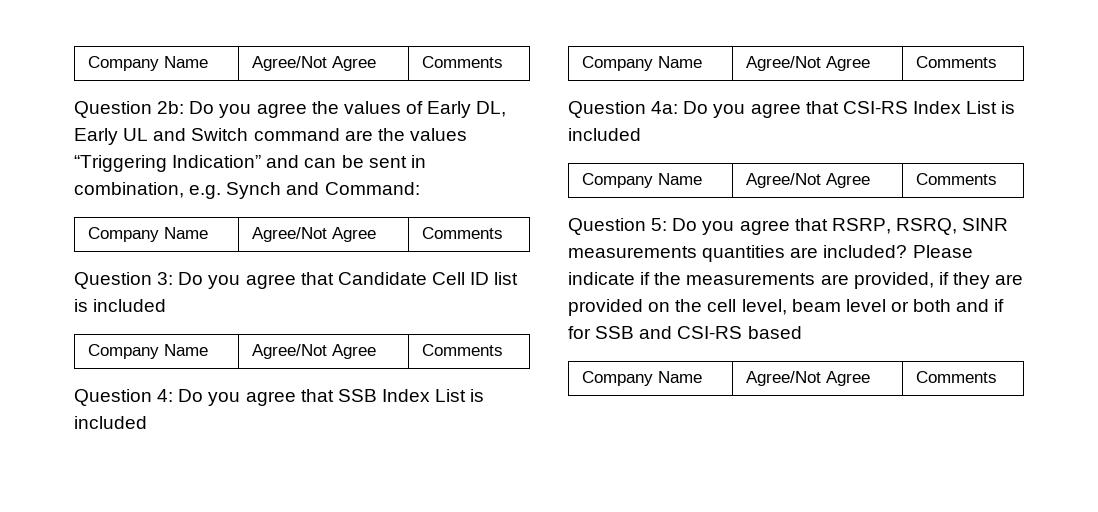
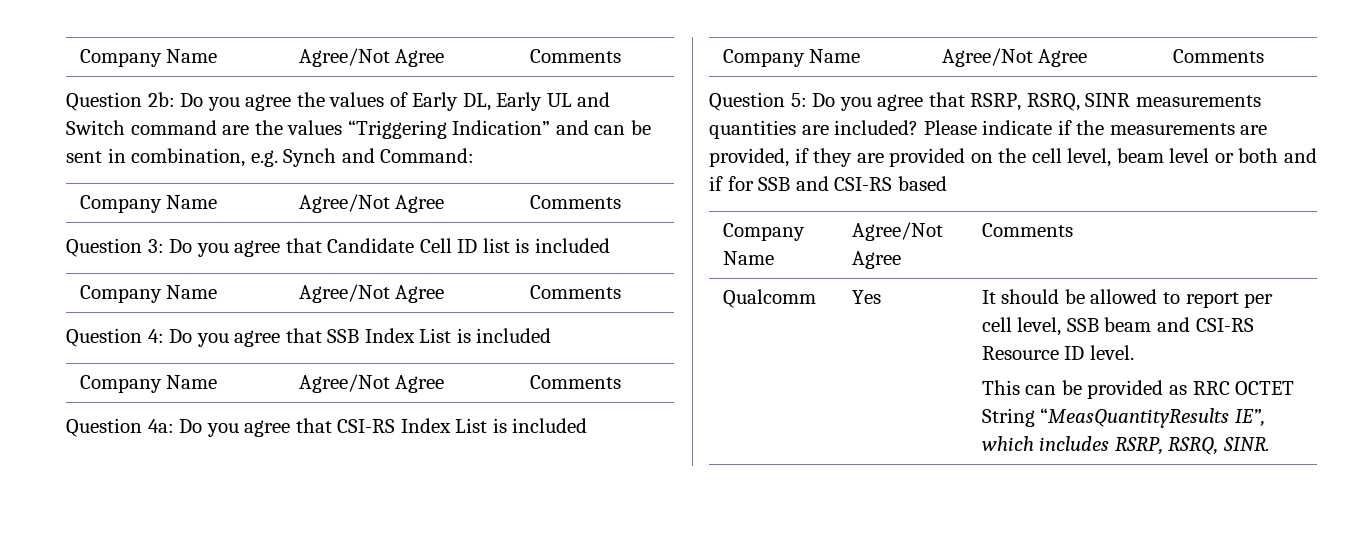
(997, 377) none -> [722,289,816,308] [851,290,881,304] [981,289,1274,308] [981,317,1254,336] [981,345,1134,360] [981,380,1295,399] [981,408,1265,428] [981,436,1270,455] // Qualcomm | Yes | It should be allowed to report per cell level, SSB beam and CSI-RS Resource ID level. // This can be provided as RRC OCTET String “MeasQuantityResults IE”, which includes RSRP, RSRQ, SINR.

